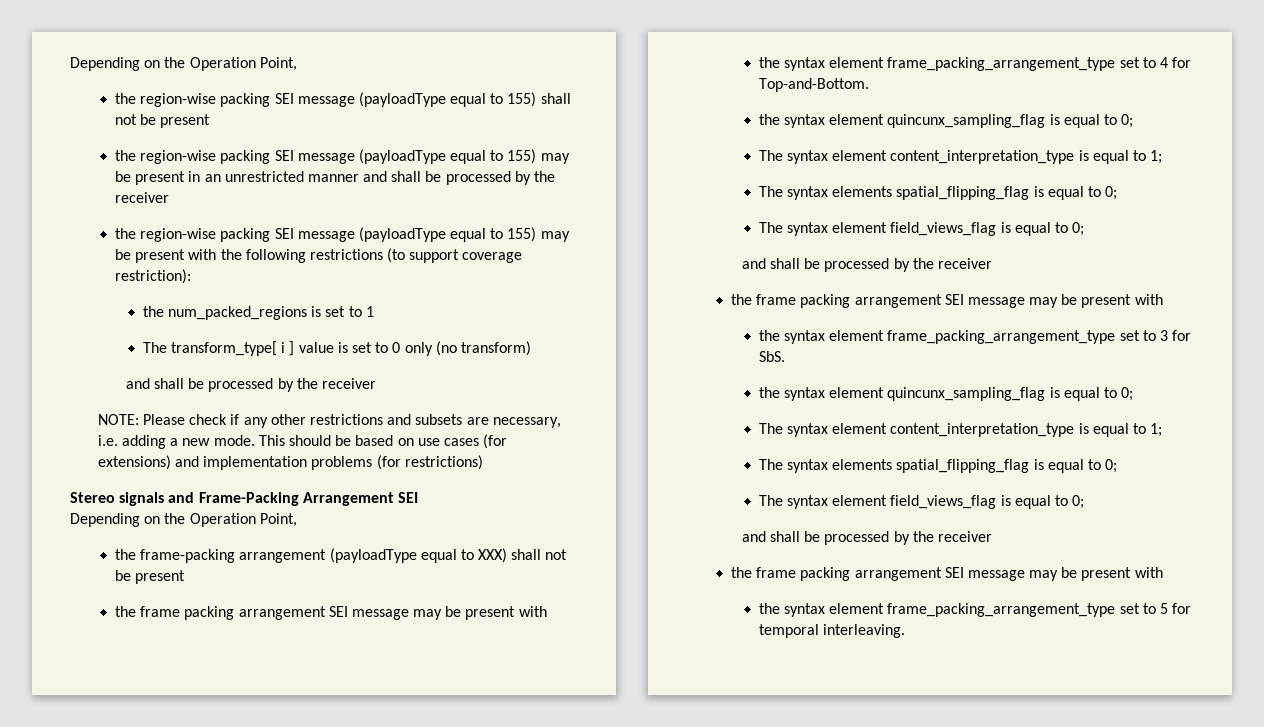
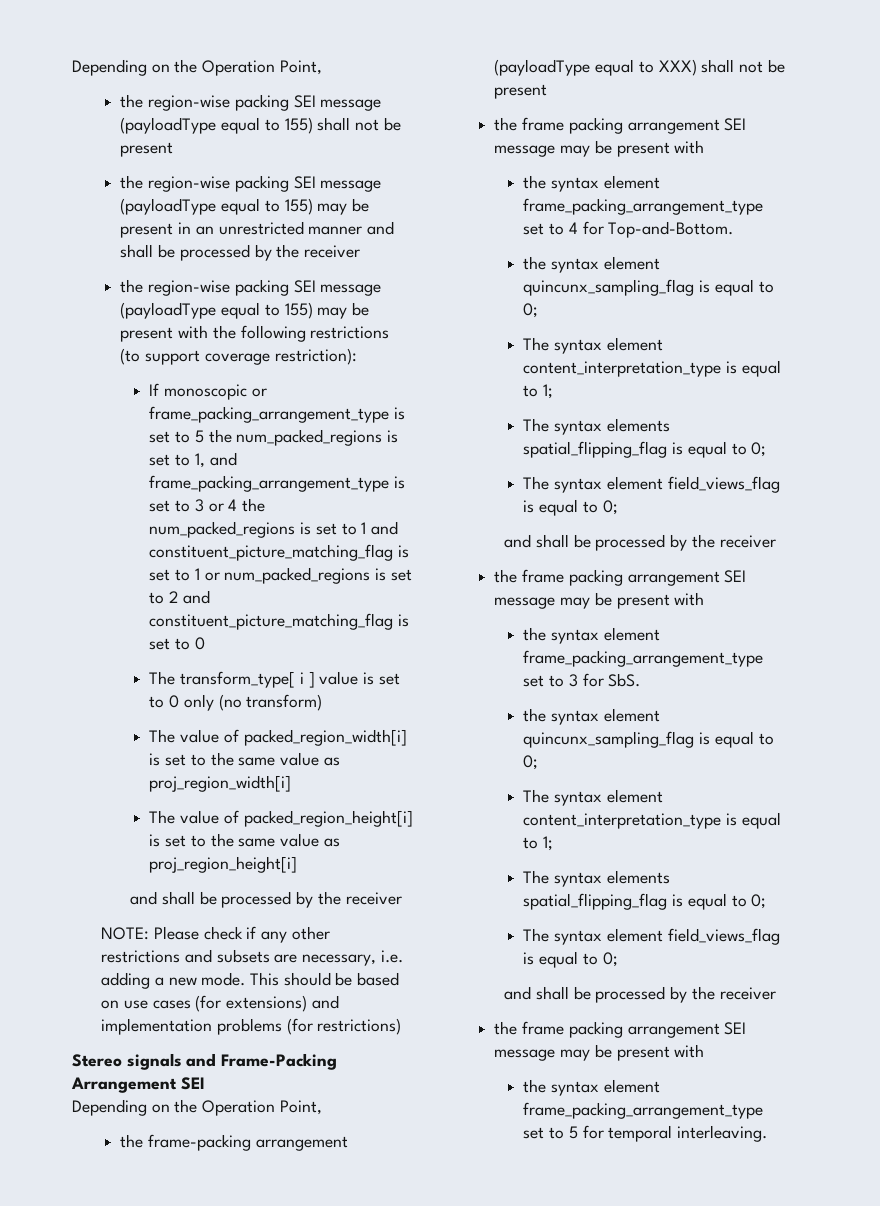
(191, 276) none -> [149,383,267,400] [149,406,406,423] [149,429,399,446] [149,452,237,468] [149,475,406,492] [149,499,238,512] If monoscopic or frame_packing_arrangement_type is set to 5 the num_packed_regions is set to 1, and frame_packing_arrangement_type is set to 3 or 4
(374, 311) none -> [371,521,399,535] [149,544,410,561] [149,567,412,584] [149,590,210,604] [149,613,410,630] [149,637,205,650] and constituent_picture_matching_flag is set to 1 or num_packed_regions is set to 2 and constituent_picture_matching_flag is set to 0
(531, 348) none -> [149,729,407,746] [149,752,340,766] [149,775,292,792] [149,810,413,827] [149,833,340,847] [149,856,298,873] // The value of packed_region_width[i] is set to the same value as proj_region_width[i] // The value of packed_region_height[i] is set to the same value as proj_region_height[i]

